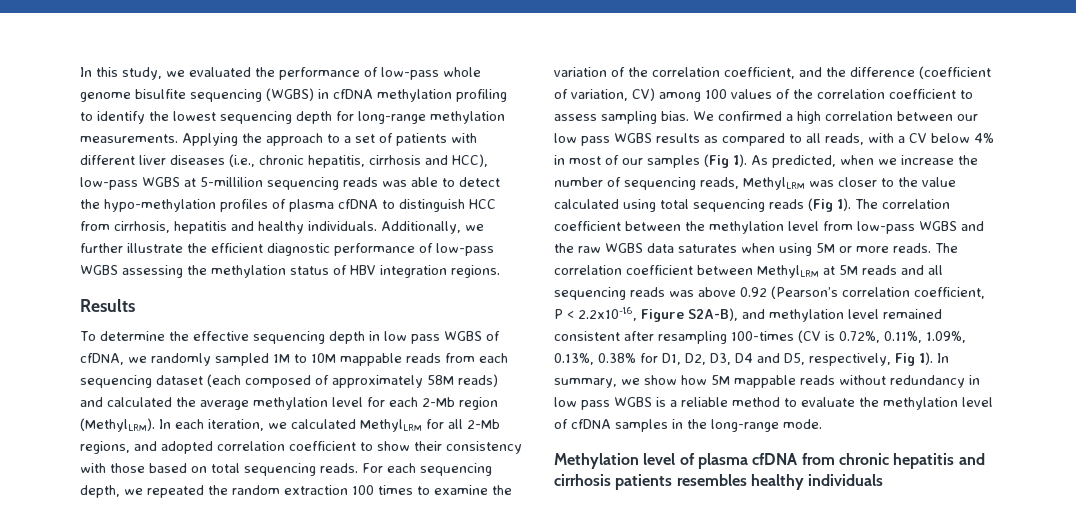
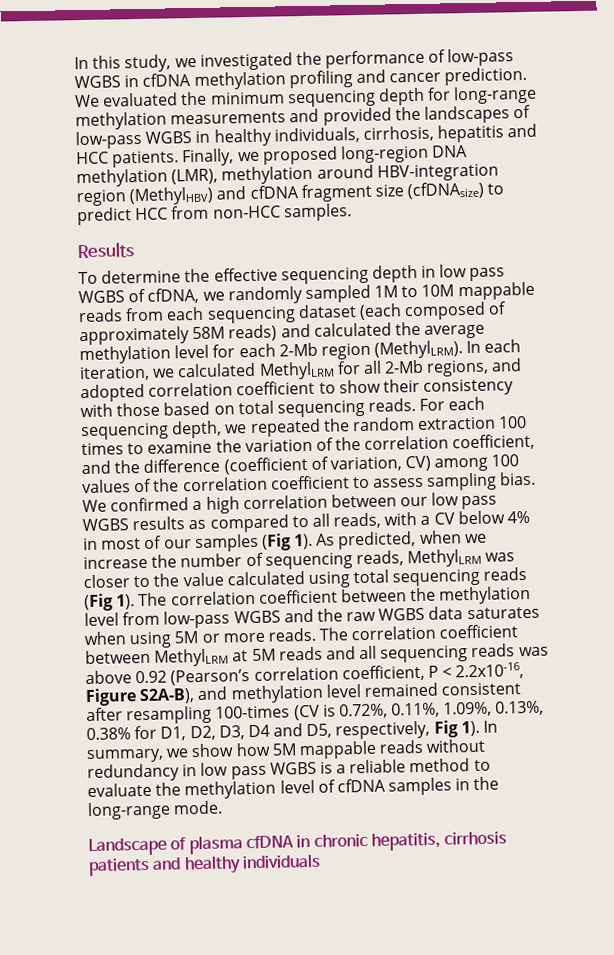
[189,67,251,77] evaluated -> [199,52,293,71] investigated
[443,67,481,77] [80,88,507,102] [80,111,216,124] whole genome bisulfite sequencing (WGBS) in cfDNA methylation profiling to identify the lowest -> [74,66,528,90] [75,91,285,108] WGBS in cfDNA methylation profiling and cancer prediction. We evaluated the minimum
[80,133,477,146] [80,154,488,168] [80,177,500,190] [80,199,496,212] [80,221,484,234] [80,243,494,256] [80,265,500,278] measurements. Applying the approach to a set of patients with different liver diseases (i.e., chronic hepatitis, cirrhosis and HCC), low-pass WGBS at 5-millilion sequencing reads was able to detect the hypo-methylation profiles of plasma cfDNA to distinguish HCC from cirrhosis, hepatitis and healthy individuals. Additionally, we further illustrate the efficient diagnostic performance of low-pass WGBS assessing the methylation status of HBV integration regions. -> [170,104,532,126] [75,123,538,150] [76,144,469,168] [76,163,499,188] [76,181,505,207] [77,203,352,226] measurements and provided the landscapes of low-pass WGBS in healthy individuals, cirrhosis, hepatitis and HCC patients. Finally, we proposed long-region DNA methylation (LMR), methylation around HBV-integration region (MethylHBV) and cfDNA fragment size (cfDNAsize) to predict HCC from non-HCC samples.
[554,453,985,469] Methylation level of plasma cfDNA from chronic hepatitis and -> [88,832,441,857] Landscape of plasma cfDNA in chronic hepatitis,
[676,474,747,486] resembles -> [152,857,182,870] and

